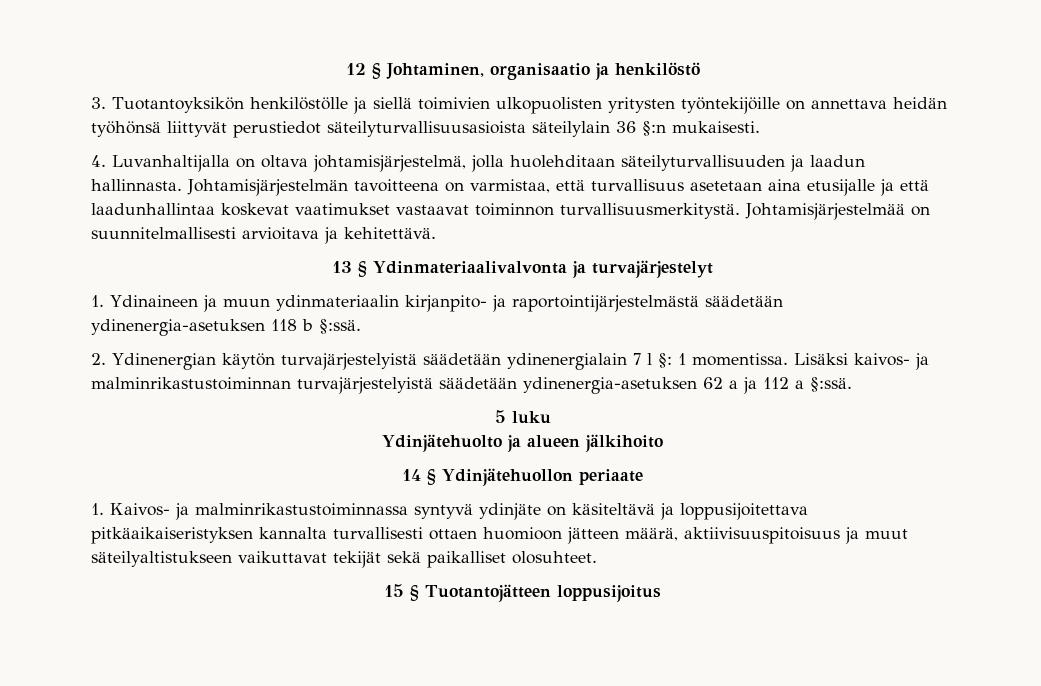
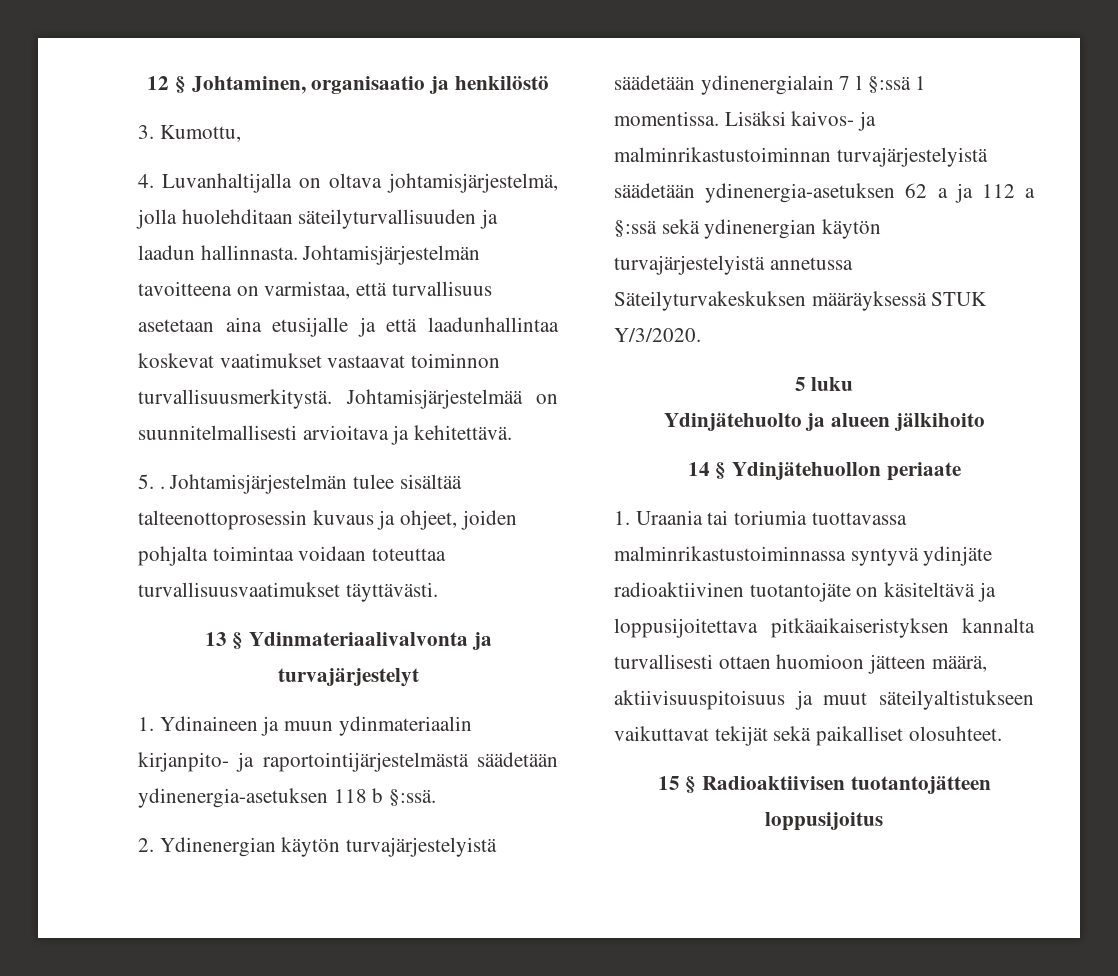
[112,97,947,114] [91,121,760,138] Tuotantoyksikön henkilöstölle ja siellä toimivien ulkopuolisten yritysten työntekijöille on annettava heidän työhönsä liittyvät perustiedot säteilyturvallisuusasioista säteilylain 36 §:n mukaisesti. -> [159,125,241,142] Kumottu,
(436, 233) none -> [138,474,462,494] [138,510,517,530] [138,546,447,566] [138,582,438,602] // 5. . Johtamisjärjestelmän tulee sisältää talteenottoprosessin kuvaus ja ohjeet, joiden pohjalta toimintaa voidaan toteuttaa turvallisuusvaatimukset täyttävästi.
[657,353,672,368] §: -> [867,76,911,93] §:ssä
[810,377,852,392] §:ssä. -> [614,219,882,239] [614,255,853,275] [614,291,988,311] [614,328,701,342] §:ssä sekä ydinenergian käytön turvajärjestelyistä annetussa Säteilyturvakeskuksen määräyksessä STUK Y/3/2020.
[110,503,189,520] Kaivos- ja -> [635,510,907,525] Uraania tai toriumia tuottavassa
(541, 511) none -> [614,582,851,602] radioaktiivinen tuotantojäte
[425,584,552,602] Tuotantojätteen -> [701,776,991,794] Radioaktiivisen tuotantojätteen

